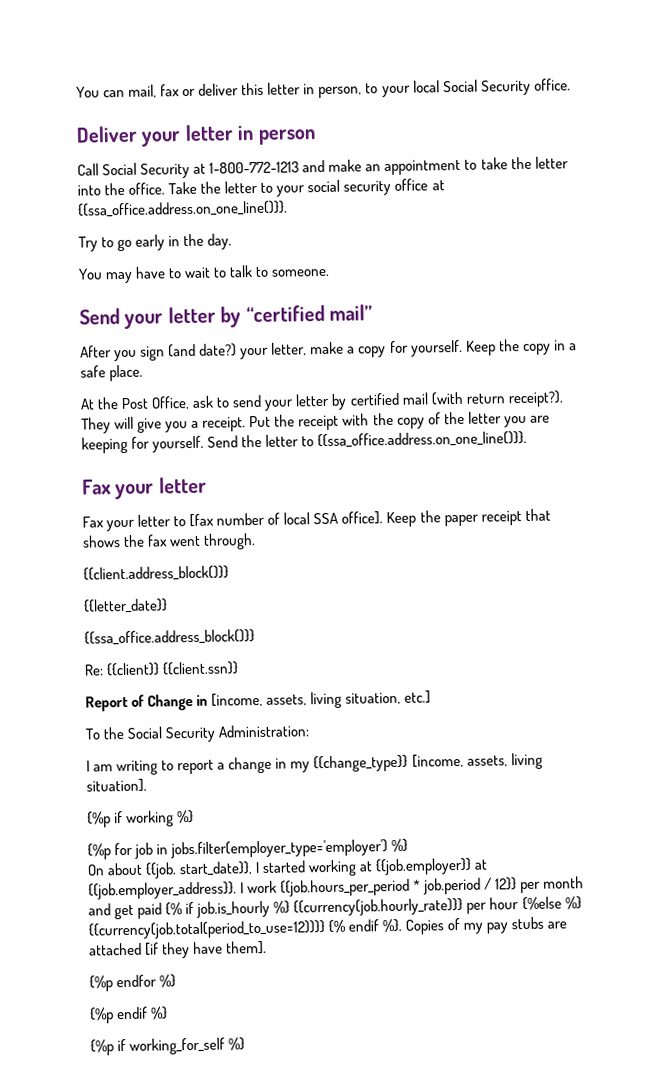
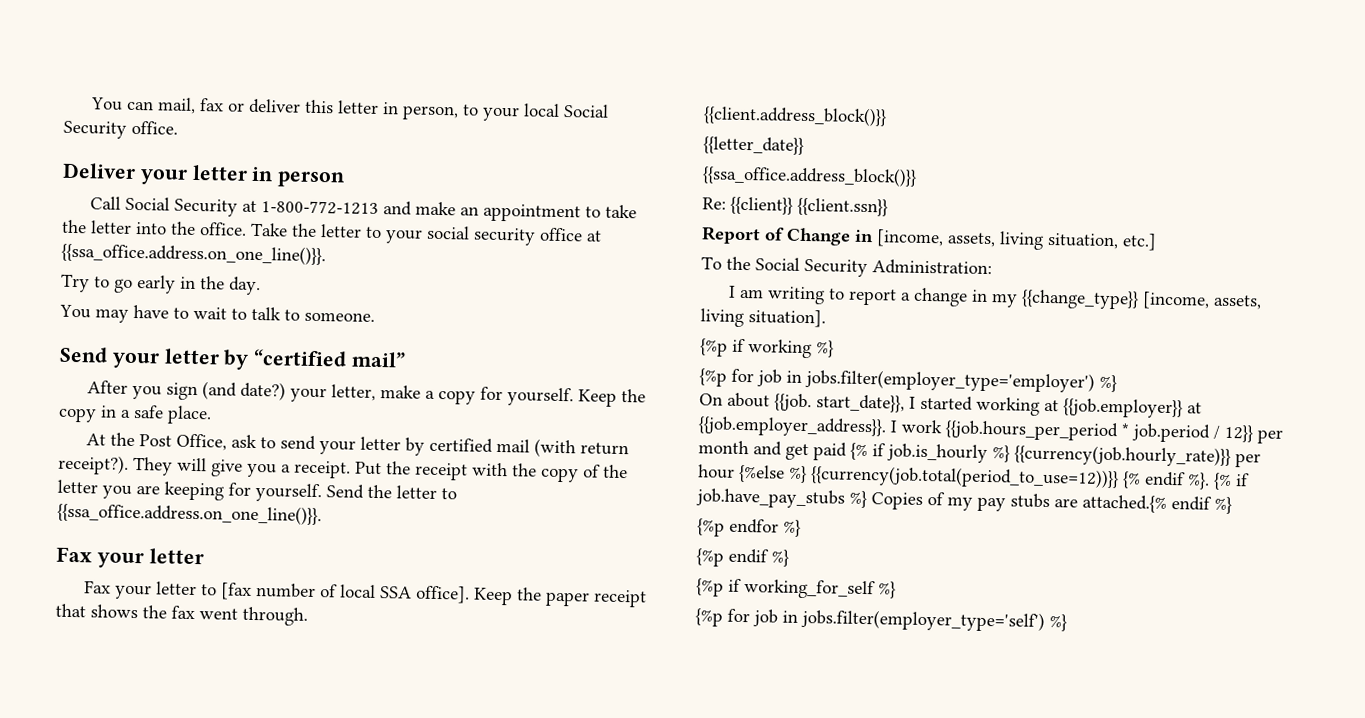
(403, 925) none -> [1213,472,1250,491] [696,488,867,509] {% if job.have_pay_stubs %}
[89,940,268,959] attached [if they have them]. -> [1082,494,1232,515] attached.{% endif %}
(246, 1044) none -> [695,608,1067,632] // {%p for job in jobs.filter(employer_type='self') %}

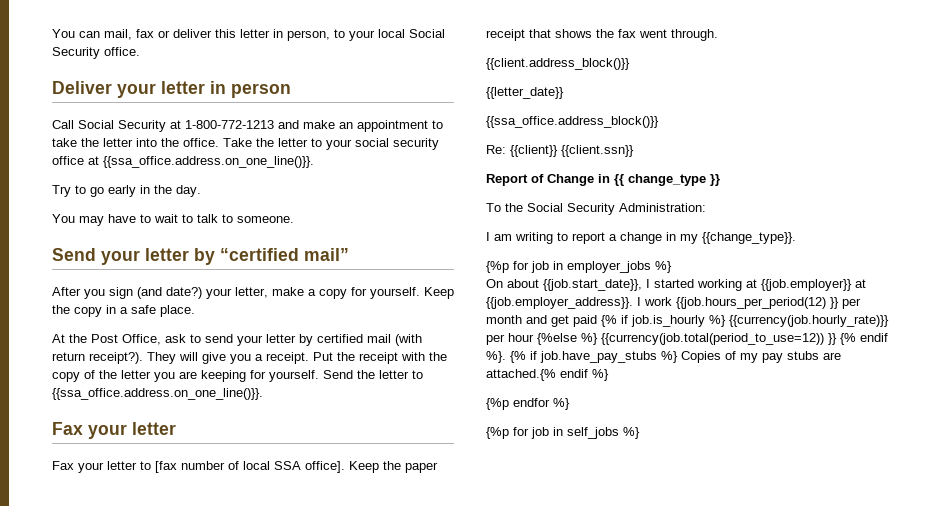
[876,229,1157,251] [income, assets, living situation, etc.] -> [614,174,720,186] {{ change_type }}
[1020,289,1262,310] [700,308,826,328] [700,338,834,359] [699,368,1095,393] {{change_type}} [income, assets, living situation]. // {%p if working %} // {%p for job in jobs.filter(employer_type='employer') -> [702,232,796,244] [486,261,651,273] {{change_type}}. // {%p for job in employer_jobs
[774,393,905,413] {{job. start_date}}, -> [543,279,642,291] {{job.start_date}},
[945,420,1253,443] {{job.hours_per_period * job.period / 12}} -> [676,297,839,309] {{job.hours_per_period(12) }}
[810,465,1119,490] {{currency(job.total(period_to_use=12))}} -> [601,333,837,345] {{currency(job.total(period_to_use=12)) }}
[696,548,789,567] [696,578,896,600] [695,608,1045,632] // {%p endif %} // {%p if working_for_self %} // {%p for job in jobs.filter(employer_type='self') -> [486,427,619,439] // {%p for job in self_jobs

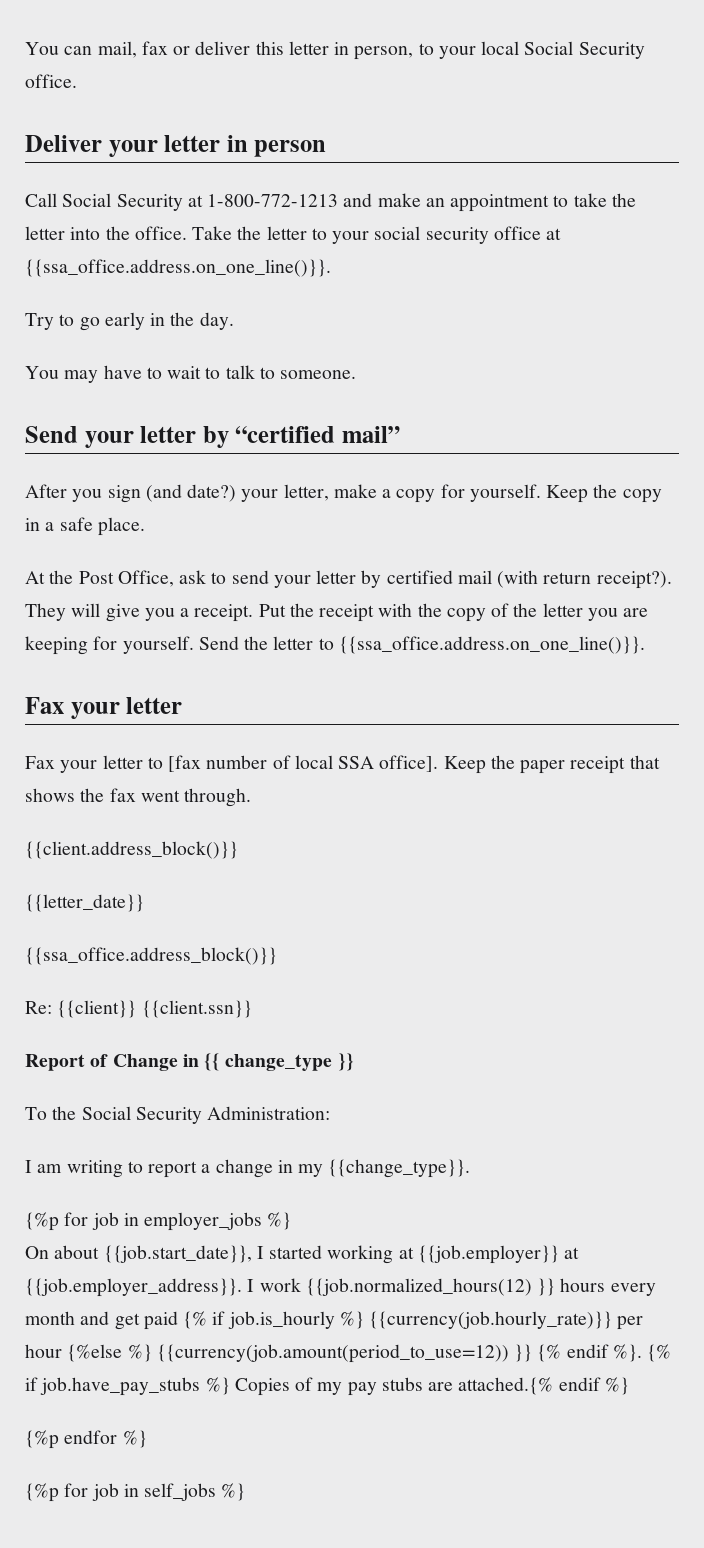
[676,297,861,309] {{job.hours_per_period(12) }} per -> [305,1278,656,1296] {{job.normalized_hours(12) }} hours every
[601,333,824,345] {{currency(job.total(period_to_use=12)) -> [156,1344,509,1363] {{currency(job.amount(period_to_use=12))

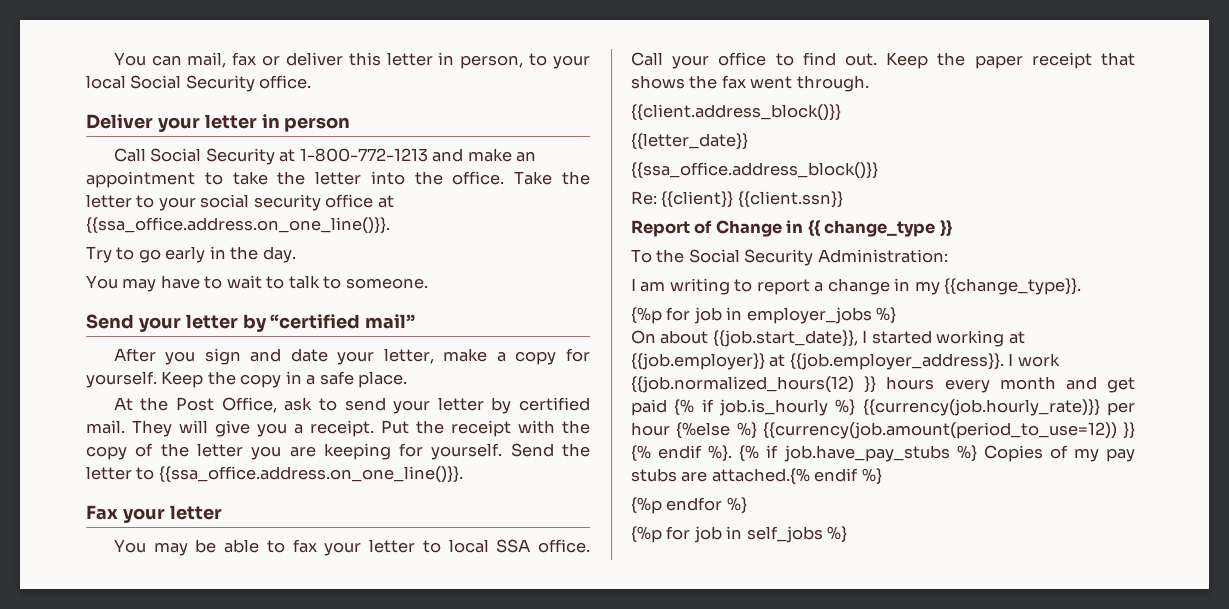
[145,484,237,502] (and date?) -> [250,348,328,362] and date
[457,570,672,589] mail (with return receipt?). -> [86,420,125,434] mail.
[25,755,439,773] Fax your letter to [fax number of local SSA office]. -> [113,539,591,556] [631,52,877,69] You may be able to fax your letter to local SSA office. Call your office to find out.

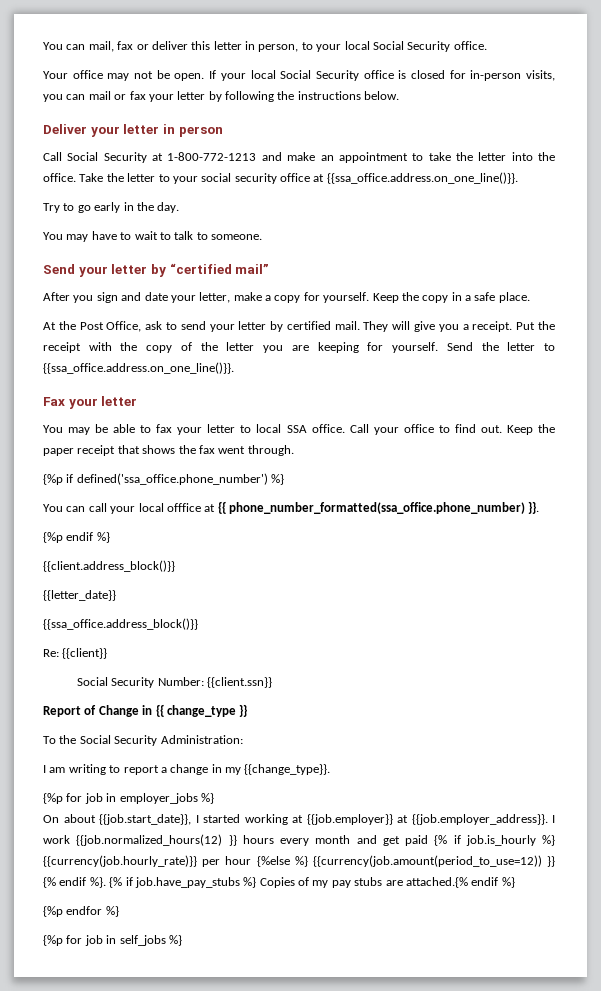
(312, 82) none -> [43,70,555,81] [43,91,400,102] // Your office may not be open. If your local Social Security office is closed for in-person visits, you can mail or fax your letter by following the instructions below.
(869, 83) none -> [43,473,285,485] [43,501,540,514] [43,532,110,543] // {%p if defined('ssa_office.phone_number') %} // You can call your local offfice at {{ phone_number_formatted(ssa_office.phone_number) }}. // {%p endif %}
(734, 199) none -> [76,677,204,688] // Social Security Number:

